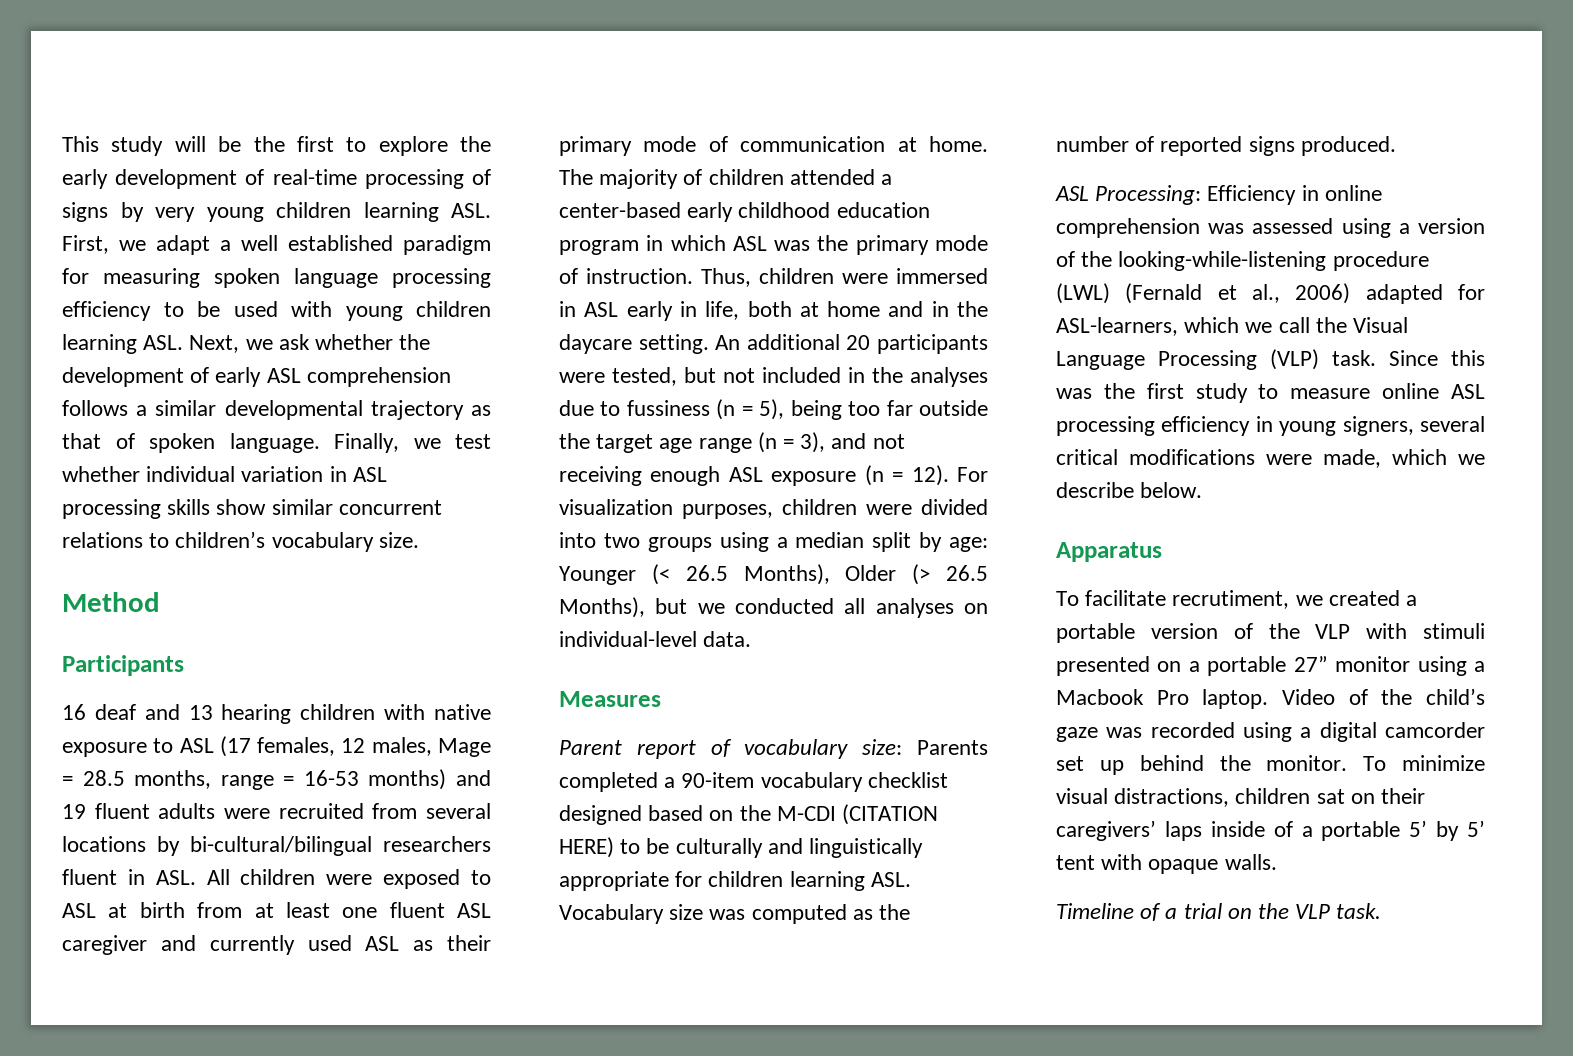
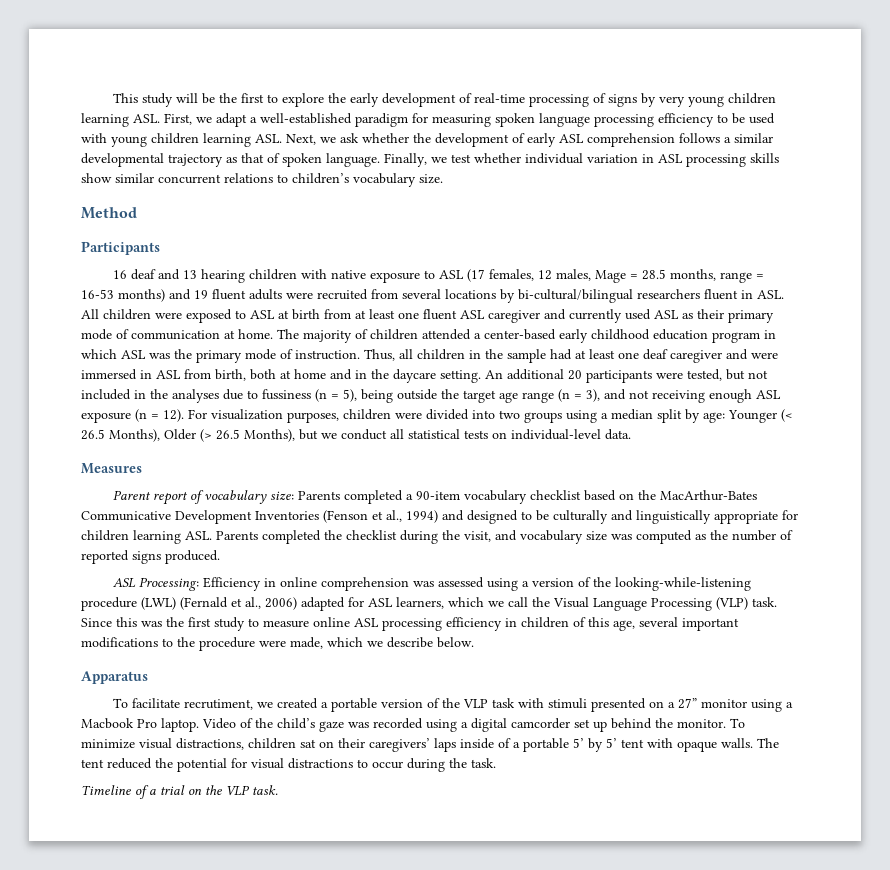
[241,235,393,251] well established -> [260,113,352,124] well-established
[759,268,834,284] children -> [399,349,748,363] all children in the sample had at least one deaf caregiver and
[626,301,740,321] early in life, -> [184,369,246,381] from birth,
[848,400,913,416] too far -> (393, 396) none
[735,598,954,618] conducted all analyses -> [341,429,488,440] conduct all statistical tests
[559,805,642,825] designed -> (581, 495) none
[776,804,939,825] [559,837,614,858] M-CDI (CITATION HERE) -> [659,490,757,501] [81,510,518,524] MacArthur-Bates Communicative Development Inventories (Fenson et al., 1994) and designed
[559,904,664,924] Vocabulary -> [216,530,583,544] Parents completed the checklist during the visit, and vocabulary
[1056,317,1178,336] ASL-learners, -> [368,597,444,609] ASL learners,
[1279,416,1485,436] [1056,449,1255,465] young signers, several critical modifications -> [521,617,739,631] [81,637,255,651] children of this age, several important modifications to the procedure
(1351, 631) none -> [491,698,515,708] task
[1207,656,1287,676] portable -> (675, 705) none
(1277, 862) none -> [757,738,779,748] [81,758,496,772] The tent reduced the potential for visual distractions to occur during the task.

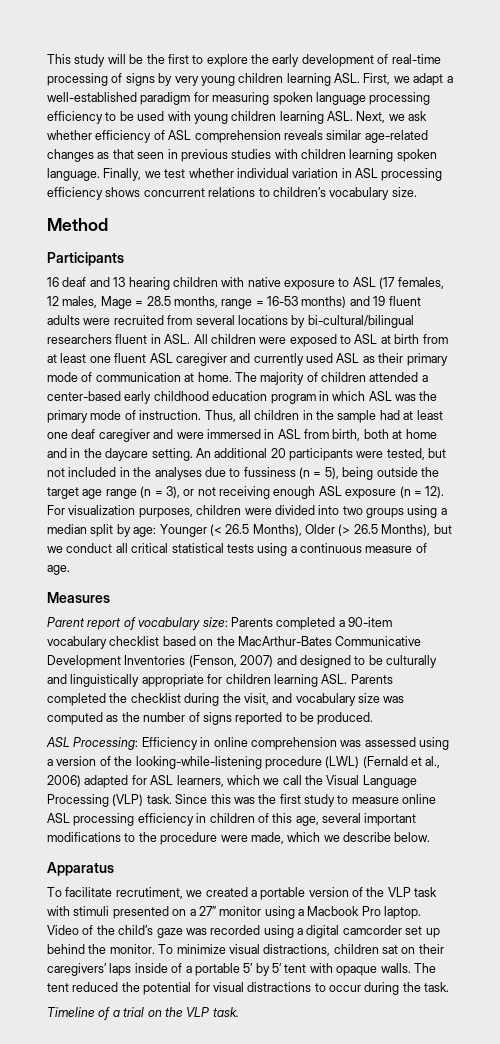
[413,133,773,147] [81,153,280,167] the development of early ASL comprehension follows a similar developmental trajectory as that of -> [95,130,428,143] [47,149,394,162] efficiency of ASL comprehension reveals similar age-related changes as that seen in previous studies with children learning
[750,153,779,163] [81,173,154,183] skills show similar -> [47,187,141,200] efficiency shows
[604,389,626,400] and -> [183,489,195,496] or
(404, 434) none -> [131,543,169,553] critical
[492,429,631,440] on individual-level data. -> [257,543,427,556] [47,565,70,575] using a continuous measure of age.
[323,510,438,523] (Fenson et al., 1994) -> [188,655,274,667] (Fenson, 2007)
[81,550,161,564] reported signs -> [202,712,314,725] signs reported to be

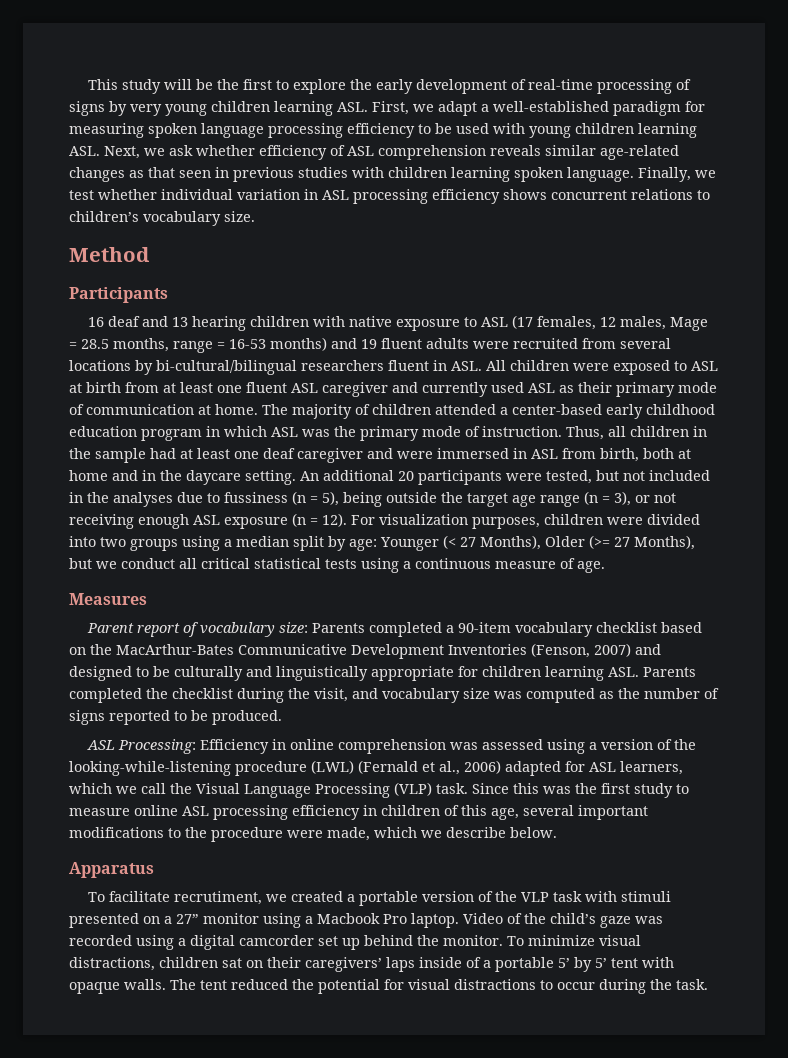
[225,524,250,534] 26.5 -> [460,537,476,547] 27
[338,524,378,536] (> 26.5 -> [589,535,630,549] (>= 27
[47,1007,239,1020] // Timeline of a trial on the VLP task. -> (708, 984) none

